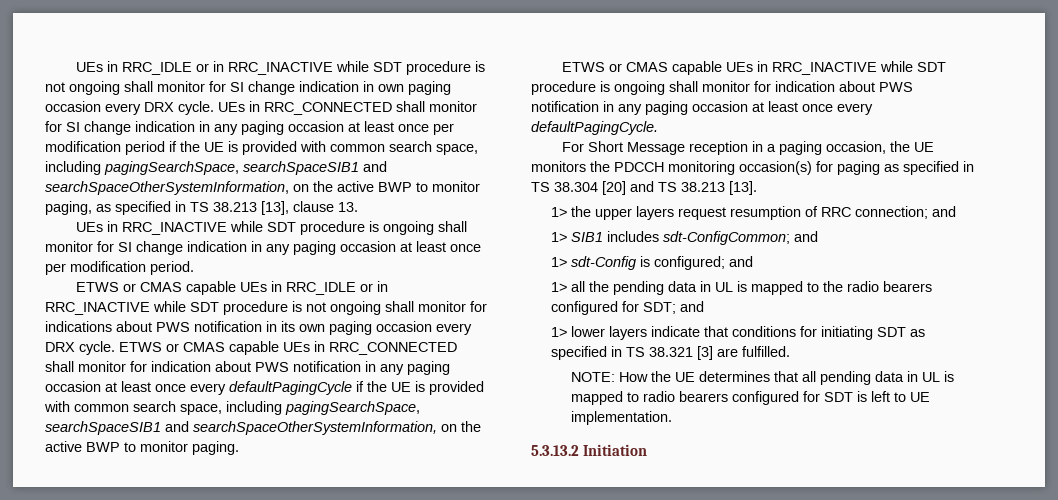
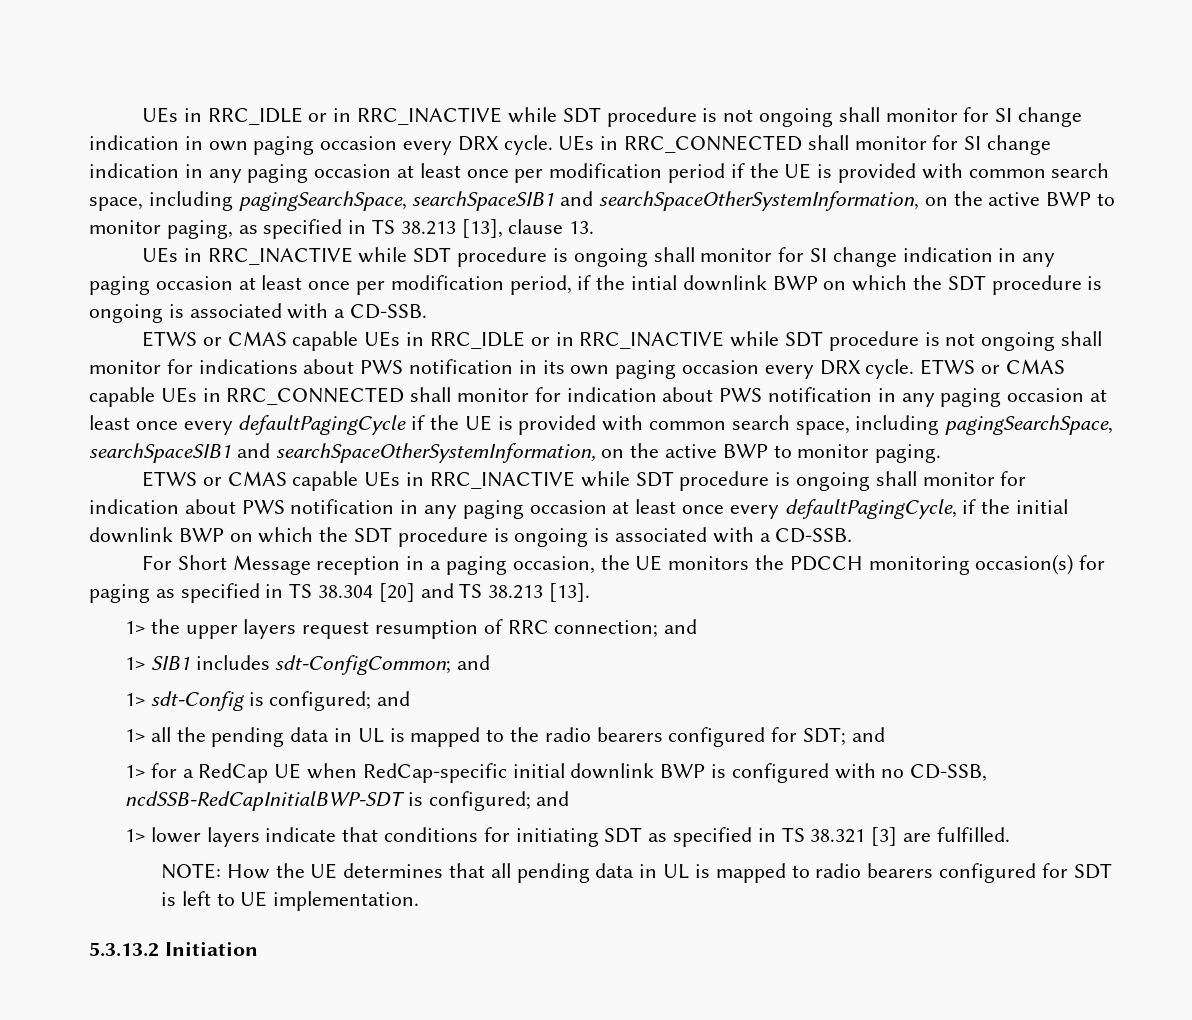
[150,261,194,275] period. -> [509,275,1103,295] [89,303,428,323] period, if the intial downlink BWP on which the SDT procedure is ongoing is associated with a CD-SSB.
[531,121,658,135] defaultPagingCycle. -> [784,499,1069,519] [89,527,853,547] defaultPagingCycle, if the initial downlink BWP on which the SDT procedure is ongoing is associated with a CD-SSB.
(704, 306) none -> [125,763,988,783] [125,791,570,811] // 1> for a RedCap UE when RedCap-specific initial downlink BWP is configured with no CD-SSB, ncdSSB-RedCapInitialBWP-SDT is configured; and

